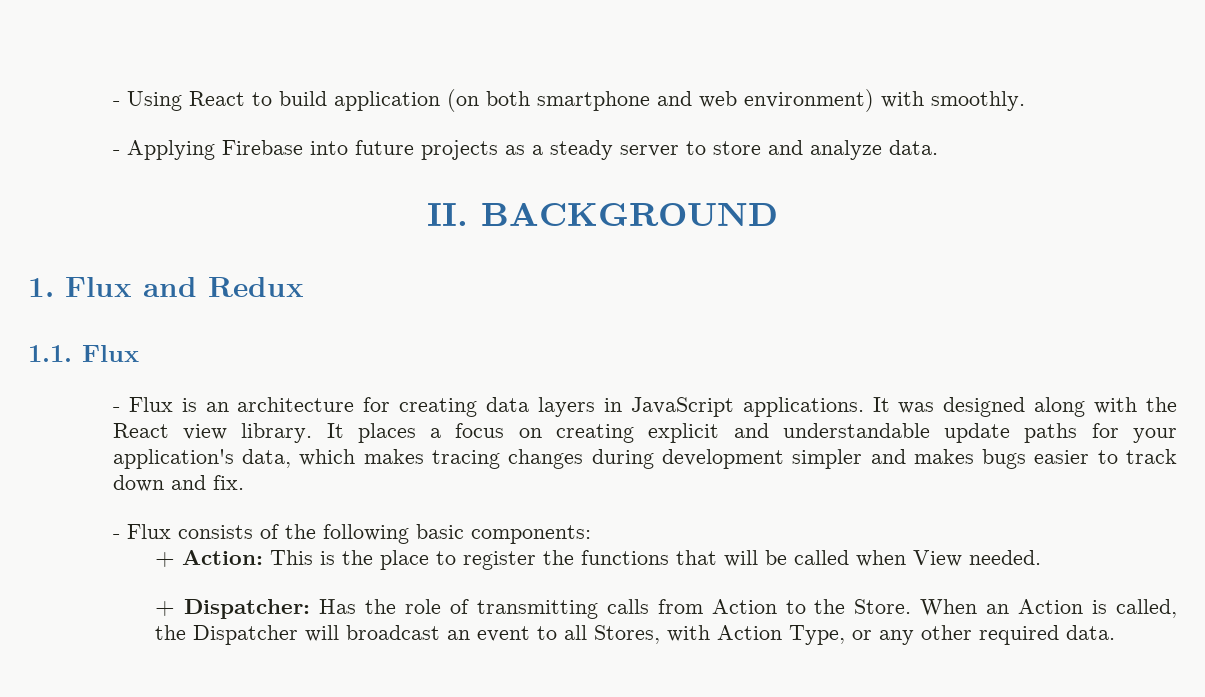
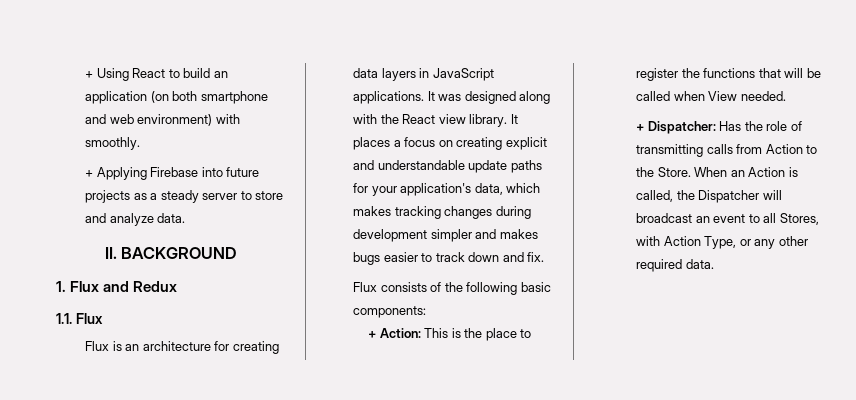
[112,101,120,106] - -> [85,71,94,78] +
(327, 98) none -> [213,71,228,78] an
[112,150,120,155] - -> [85,170,94,177] +
[112,407,120,412] - -> (103, 318) none
[432,450,501,469] tracing -> [394,206,441,219] tracking
[112,534,120,539] - -> (545, 257) none

